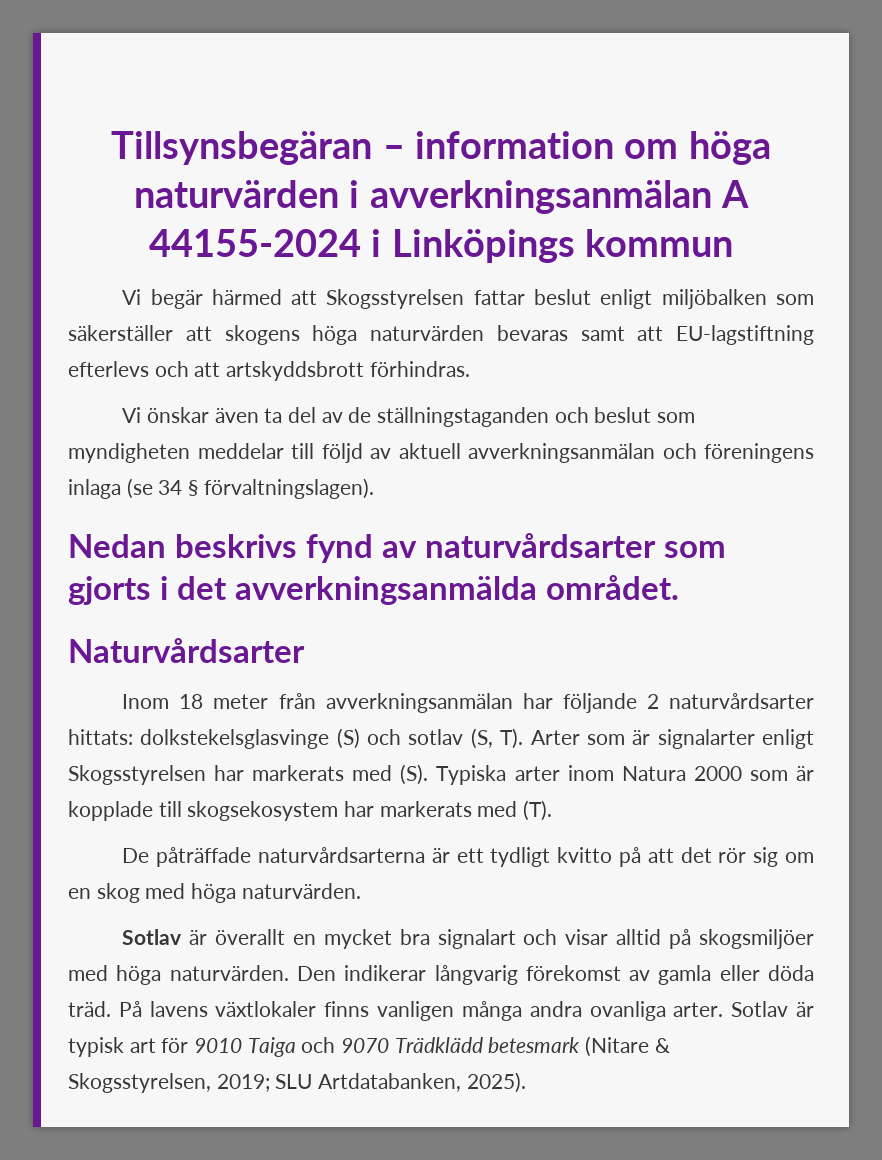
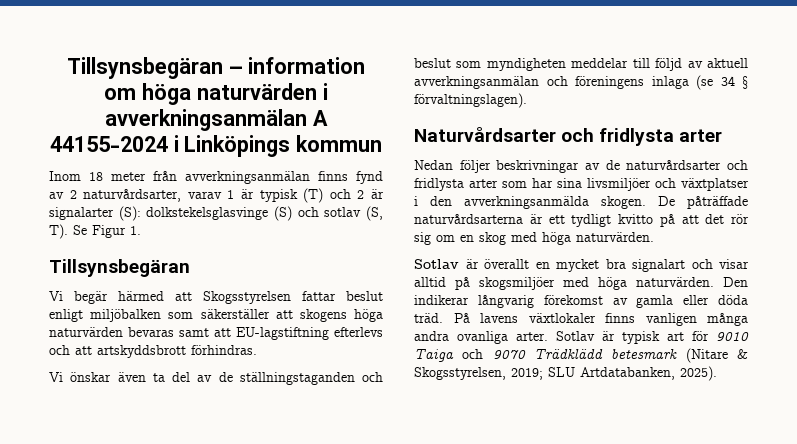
(733, 243) none -> [49,171,383,184] [49,188,384,203] [49,206,383,221] [49,224,141,239] [49,259,190,277] // Inom 18 meter från avverkningsanmälan finns fynd av 2 naturvårdsarter, varav 1 är typisk (T) och 2 är signalarter (S): dolkstekelsglasvinge (S) och sotlav (S, T). Se Figur 1. // Tillsynsbegäran
[68,533,726,563] [68,575,679,605] [68,638,305,663] [122,693,814,713] [68,728,815,749] [68,764,814,785] [68,800,553,821] Nedan beskrivs fynd av naturvårdsarter som gjorts i det avverkningsanmälda området. // Naturvårdsarter // Inom 18 meter från avverkningsanmälan har följande 2 naturvårdsarter hittats: dolkstekelsglasvinge (S) och sotlav (S, T). Arter som är signalarter enligt Skogsstyrelsen har markerats med (S). Typiska arter inom Natura 2000 som är kopplade till skogsekosystem har markerats med (T). // -> [414,127,723,146] [414,160,748,173] [414,178,749,191] [414,196,646,209] Naturvårdsarter och fridlysta arter // Nedan följer beskrivningar av de naturvårdsarter och fridlysta arter som har sina livsmiljöer och växtplatser i den avverkningsanmälda skogen.

